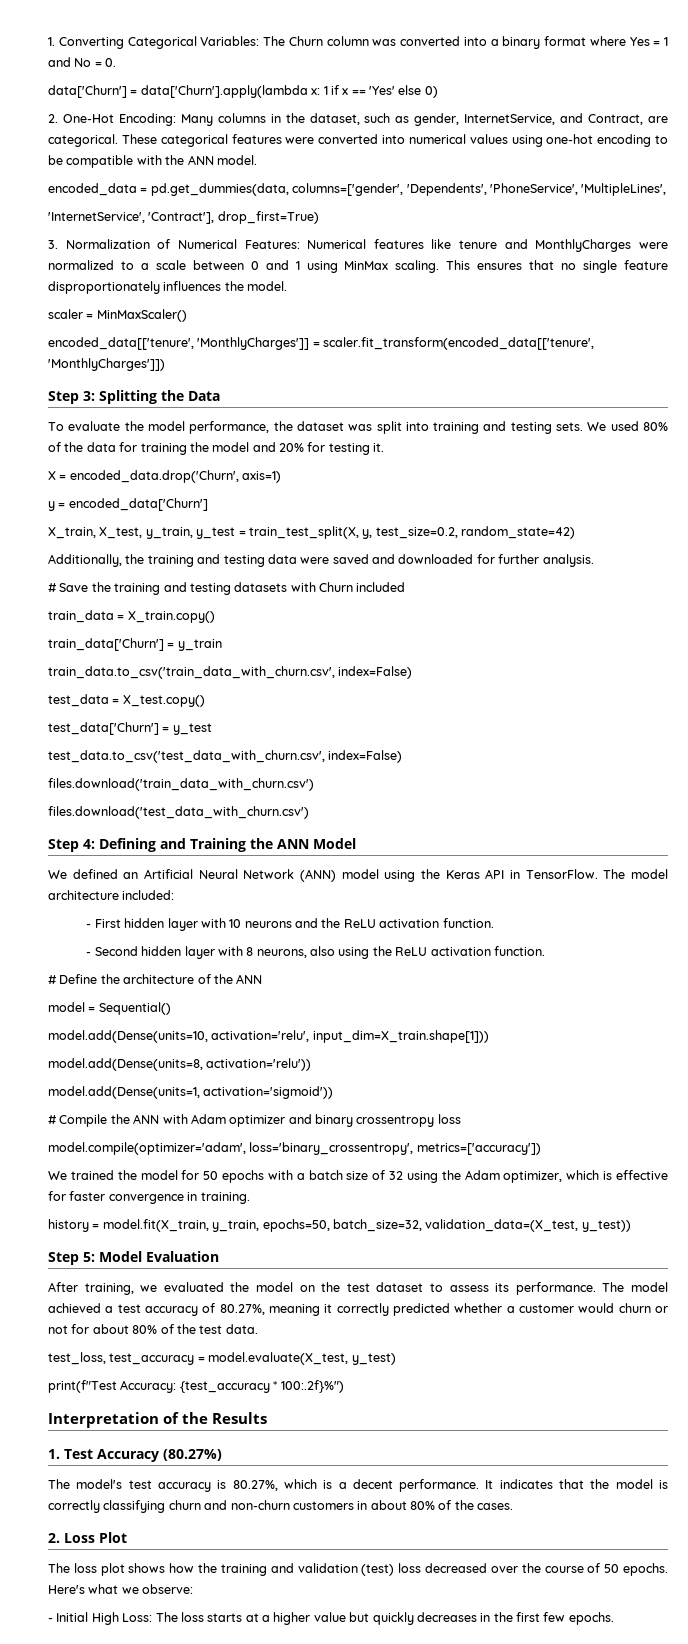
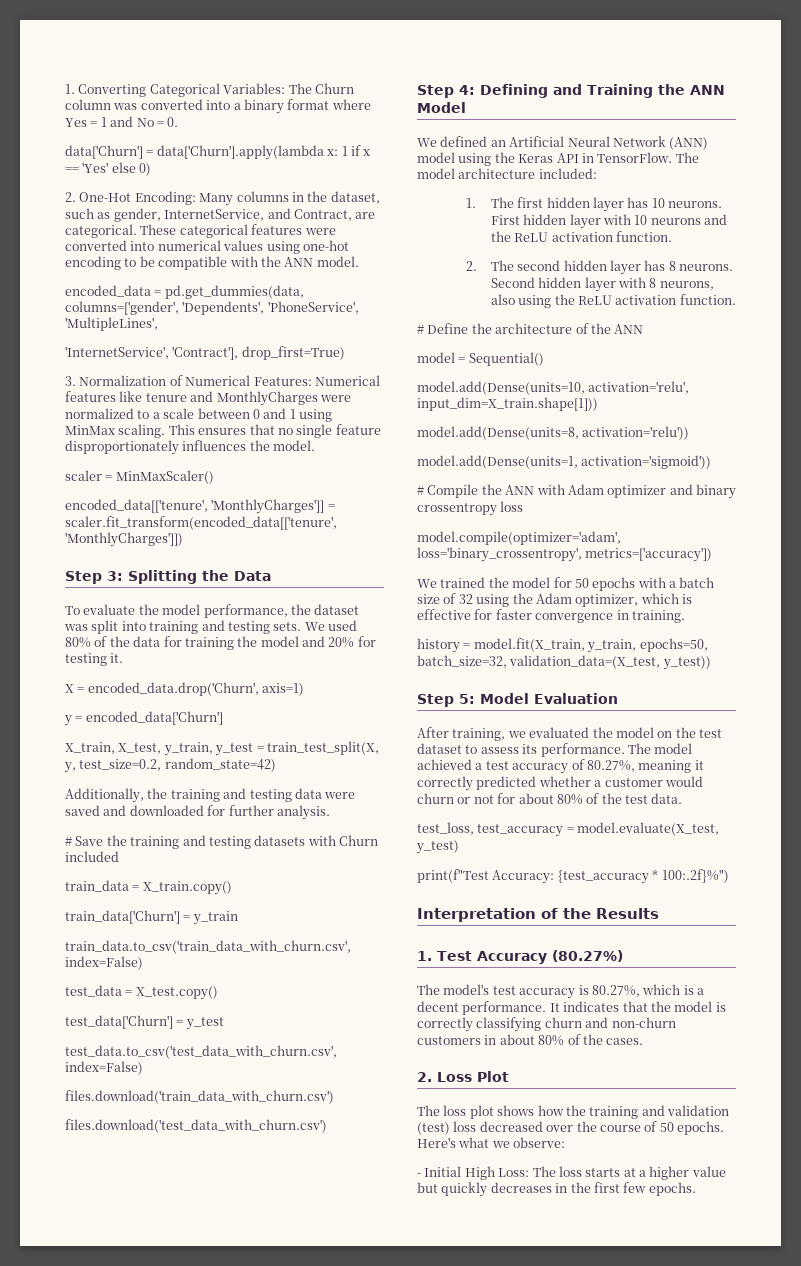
[86,924,92,928] - -> [466,197,723,212] 1. The first hidden layer has 10 neurons.
[86,952,92,956] - -> [466,260,734,275] 2. The second hidden layer has 8 neurons.

